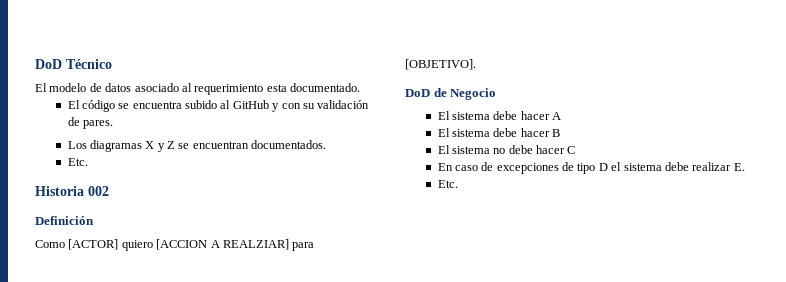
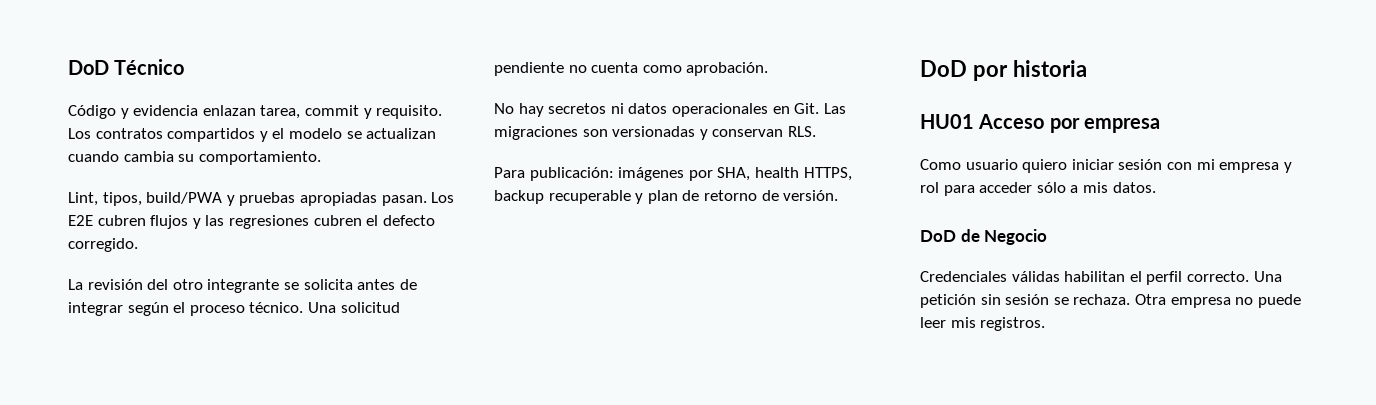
[35,83,360,95] [67,100,370,112] [67,117,113,129] [67,140,327,152] [67,158,88,166] [35,186,109,196] [35,216,94,225] [35,239,315,251] [405,59,476,70] [405,88,497,100] [437,111,562,120] [437,128,561,137] [437,145,576,154] [437,162,745,174] [437,180,458,188] El modelo de datos asociado al requerimiento esta documentado. // El código se encuentra subido al GitHub y con su validación de pares. // Los diagramas X y Z se encuentran documentados. // Etc. // Historia 002 // Definición // Como [ACTOR] quiero [ACCION A REALZIAR] para [OBJETIVO]. // DoD de Negocio // El sistema debe hacer A // El sistema debe hacer B // El sistema no debe hacer C // En caso de excepciones de tipo D el sistema debe realizar E. // Etc. -> [68,105,443,119] [68,128,437,142] [68,151,321,165] [68,192,455,206] [68,215,435,229] [68,238,138,252] [68,279,417,293] [68,302,400,316] [494,62,769,76] [494,103,846,117] [494,126,816,140] [494,167,852,181] [494,190,839,204] [920,60,1087,81] [920,114,1160,133] [920,159,1292,173] [920,182,1156,196] [920,229,1048,245] [920,271,1282,285] [920,294,1301,308] [920,317,1046,331] Código y evidencia enlazan tarea, commit y requisito. Los contratos compartidos y el modelo se actualizan cuando cambia su comportamiento. // Lint, tipos, build/PWA y pruebas apropiadas pasan. Los E2E cubren flujos y las regresiones cubren el defecto corregido. // La revisión del otro integrante se solicita antes de integrar según el proceso técnico. Una solicitud pendiente no cuenta como aprobación. // No hay secretos ni datos operacionales en Git. Las migraciones son versionadas y conservan RLS. // Para publicación: imágenes por SHA, health HTTPS, backup recuperable y plan de retorno de versión. // DoD por historia // HU01 Acceso por empresa // Como usuario quiero iniciar sesión con mi empresa y rol para acceder sólo a mis datos. // DoD de Negocio // Credenciales válidas habilitan el perfil correcto. Una petición sin sesión se rechaza. Otra empresa no puede leer mis registros.

